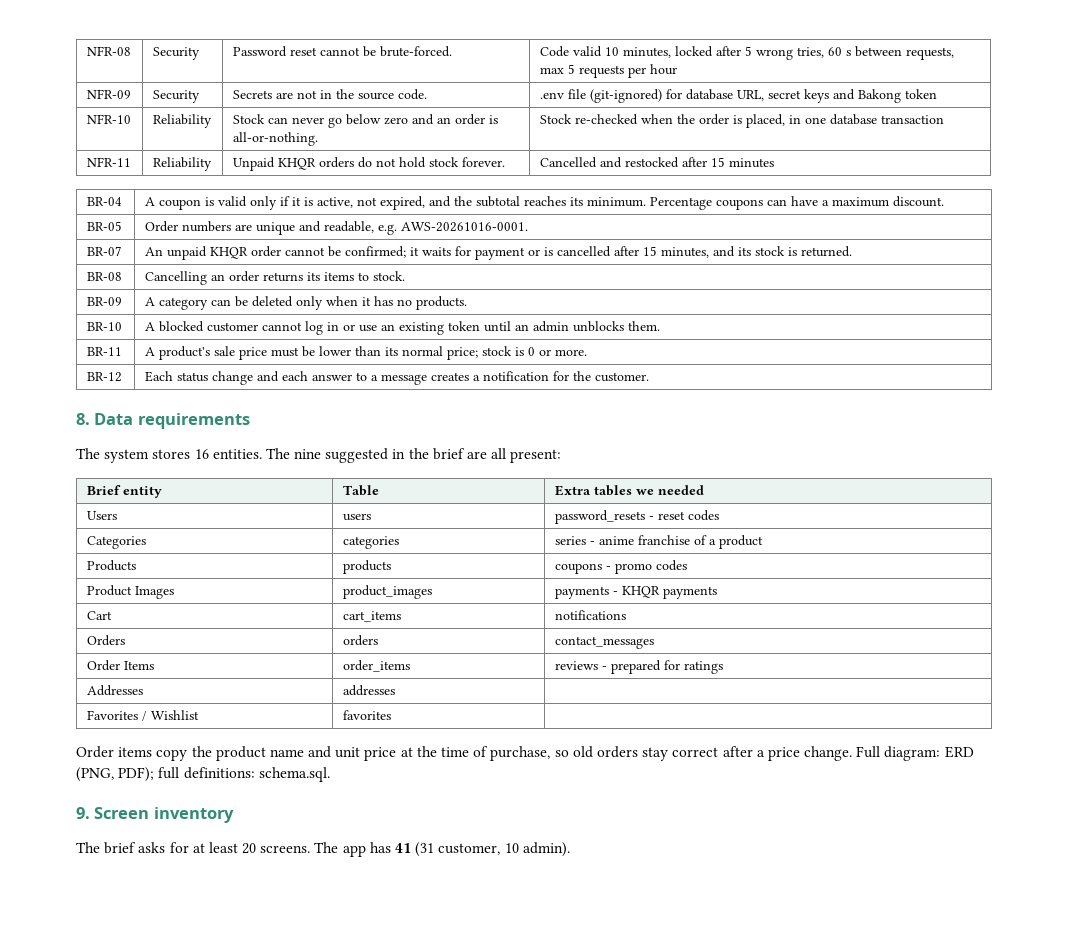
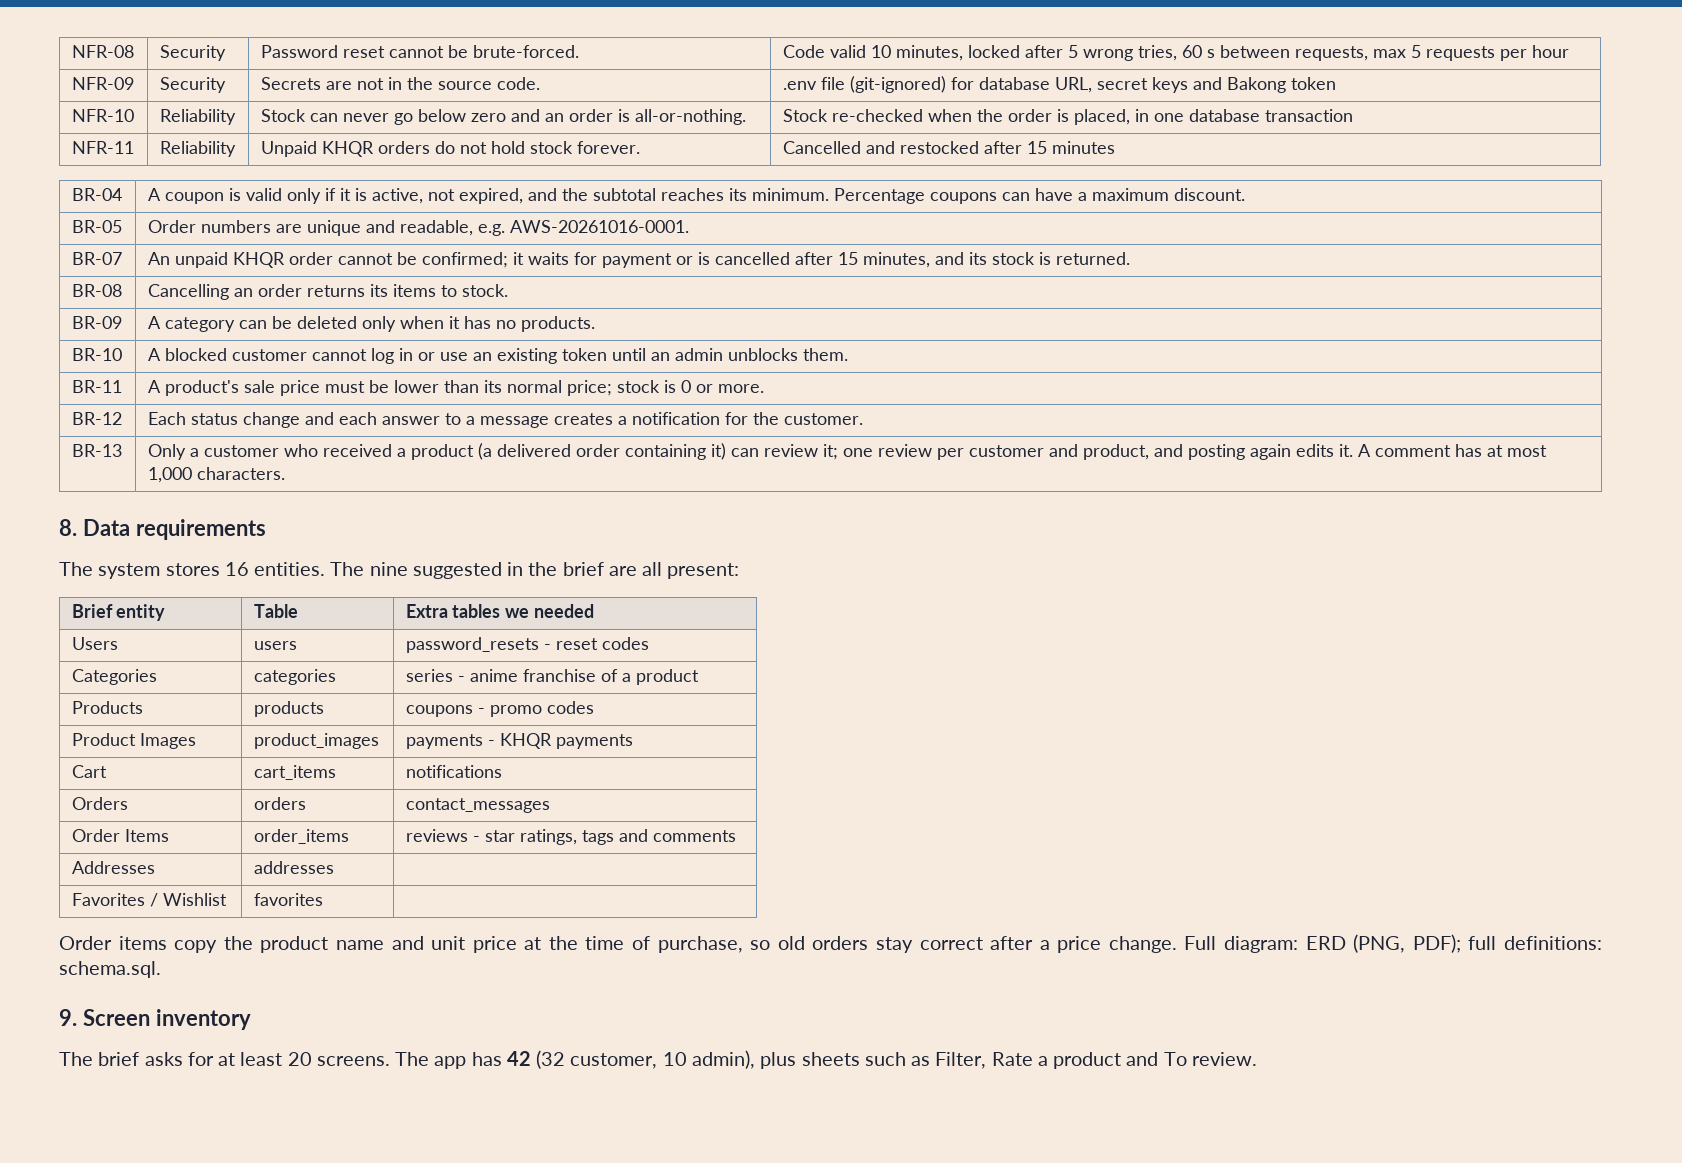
(649, 377) none -> [71,444,122,457] [147,443,1547,460] [147,467,285,483] // BR-13 | Only a customer who received a product (a delivered order containing it) can review it; one review per customer and product, and posting again edits it. A comment has at most 1,000 characters.
[610,660,723,674] prepared for ratings -> [484,829,736,845] star ratings, tags and comments
[395,842,570,857] 41 (31 customer, 10 admin). -> [506,1050,1257,1069] 42 (32 customer, 10 admin), plus sheets such as Filter, Rate a product and To review.

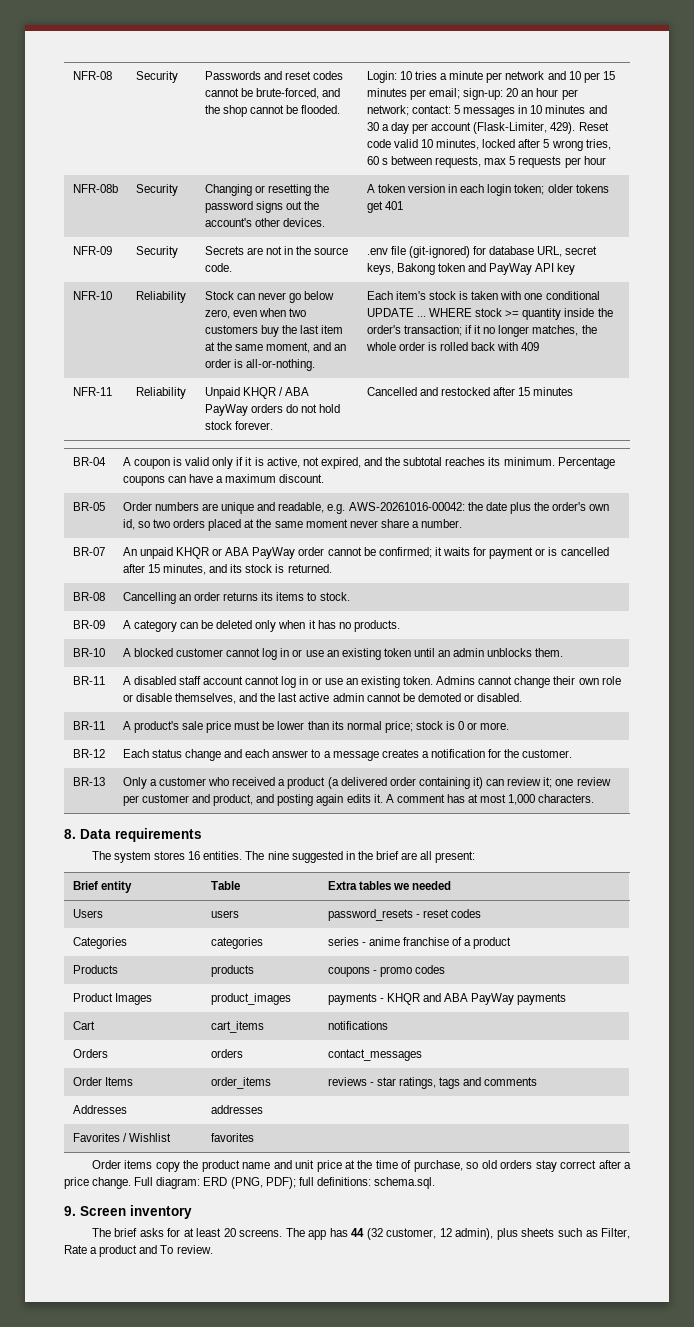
[260,45,579,58] [782,45,825,58] Password reset cannot be brute-forced. | Code -> [204,71,344,80] [204,88,341,99] [204,105,341,117] [366,71,615,83] [366,88,578,100] [366,105,607,117] [366,122,609,134] [366,139,391,148] Passwords and reset codes cannot be brute-forced, and the shop cannot be flooded. | Login: 10 tries a minute per network and 10 per 15 minutes per email; sign-up: 20 an hour per network; contact: 5 messages in 10 minutes and 30 a day per account (Flask-Limiter, 429). Reset code
(1569, 51) none -> [72,184,118,193] [135,184,178,196] [204,184,330,196] [204,201,320,213] [204,218,326,227] [366,184,609,196] [366,201,403,213] // NFR-08b | Security | Changing or resetting the password signs out the account's other devices. | A token version in each login token; older tokens get 401
[1151,77,1222,93] keys and -> [366,263,394,275] keys,
(1336, 83) none -> [468,263,576,275] and PayWay API key
[470,113,506,122] zero -> [204,308,307,319] [204,325,344,337] [204,342,311,353] zero, even when two customers buy the last item at the same moment,
[782,109,1353,125] Stock re-checked when the order is placed, in one database transaction -> [366,291,600,300] [366,308,613,320] [366,325,597,337] [365,342,540,351] Each item's stock is taken with one conditional UPDATE ... WHERE stock >= quantity inside the order's transaction; if it no longer matches, the whole order is rolled back with 409
(374, 149) none -> [279,387,310,396] [204,404,248,416] / ABA PayWay
[509,220,689,233] AWS-20261016-0001. -> [348,502,610,514] [122,519,463,531] AWS-20261016-00042: the date plus the order's own id, so two orders placed at the same moment never share a number.
(285, 260) none -> [212,547,296,559] or ABA PayWay
(848, 354) none -> [72,676,105,685] [122,676,621,688] [122,693,523,704] // BR-11 | A disabled staff account cannot log in or use an existing token. Admins cannot change their own role or disable themselves, and the last active admin cannot be demoted or disabled.
(552, 741) none -> [423,993,515,1005] and ABA PayWay
[506,1051,531,1066] 42 -> [351,1228,365,1237] 44
[662,1052,687,1066] 10 -> [439,1228,452,1237] 12

